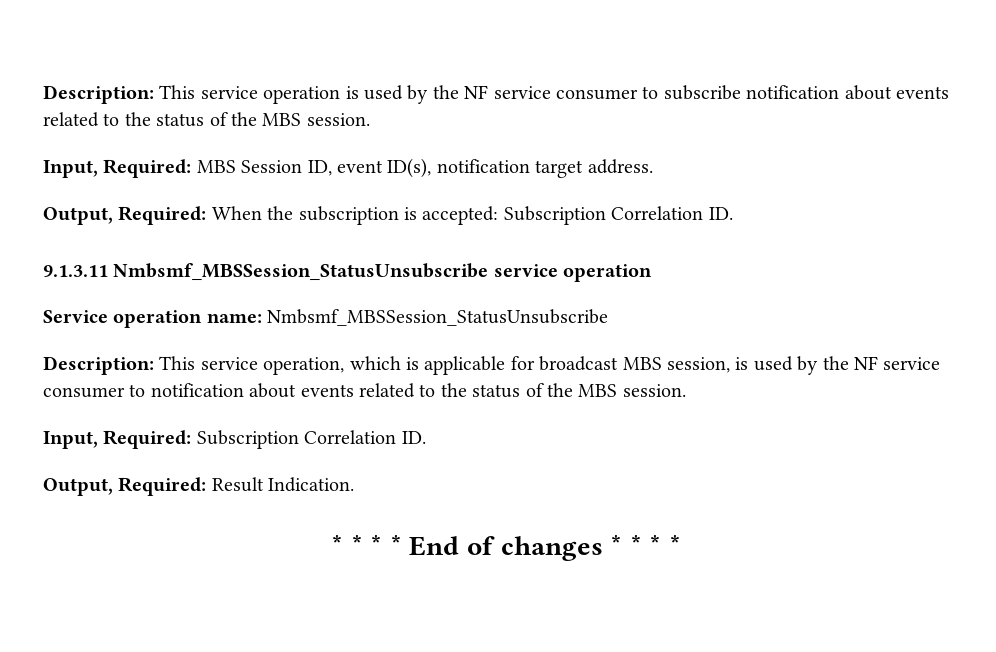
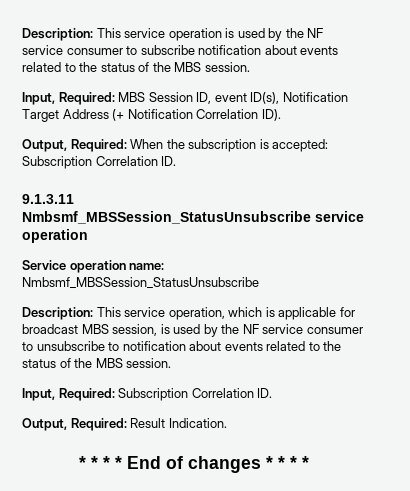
[436,159,653,178] notification target address. -> [282,92,348,102] [22,109,281,122] Notification Target Address (+ Notification Correlation ID).
(146, 390) none -> [36,341,120,351] unsubscribe to

